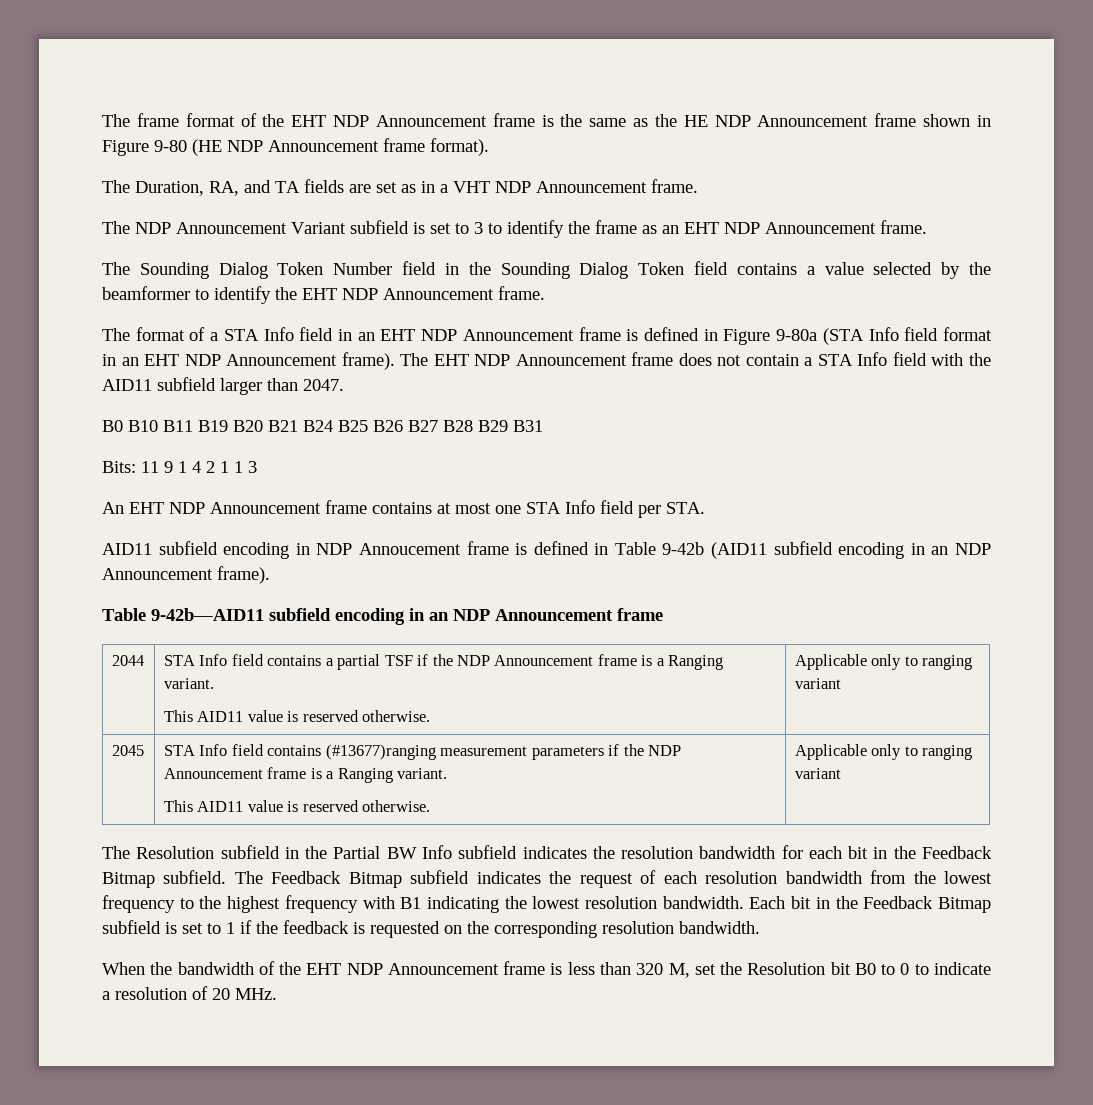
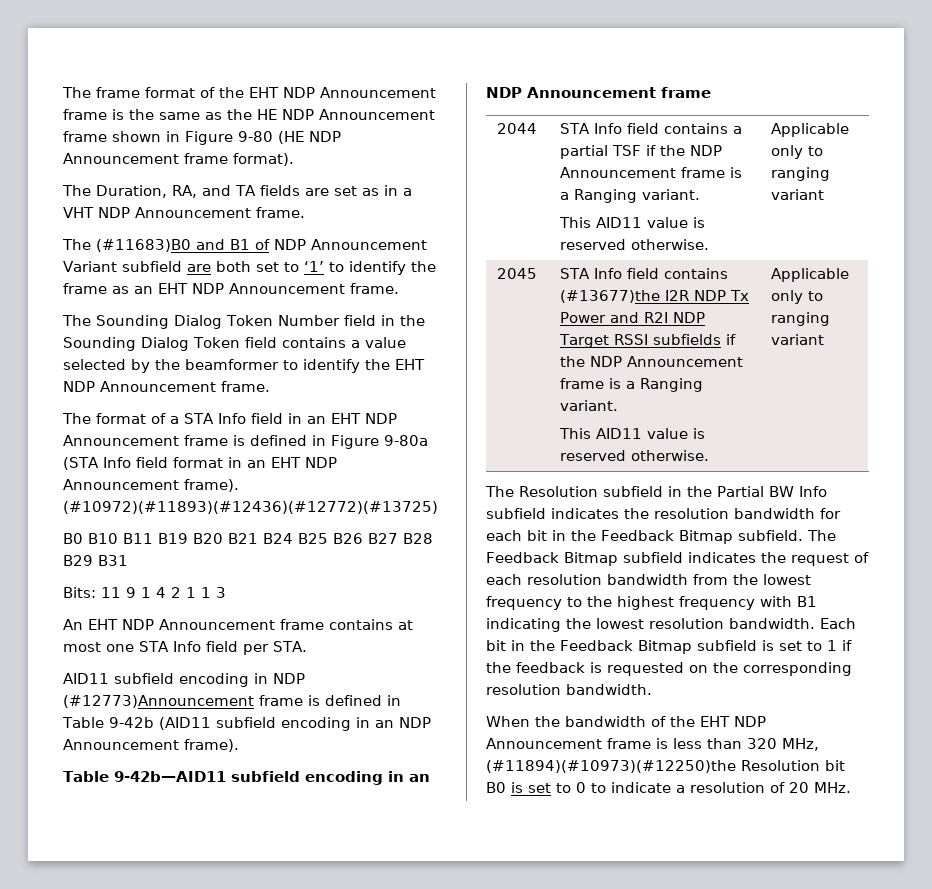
(130, 227) none -> [96,239,270,252] (#11683)B0 and B1 of
[413,222,483,234] is set to 3 -> [186,261,324,272] are both set to ‘1’
[400,352,991,366] [102,377,344,395] The EHT NDP Announcement frame does not contain a STA Info field with the AID11 subfield larger than 2047. -> [63,501,438,514] (#10972)(#11893)(#12436)(#12772)(#13725)
[358,543,461,555] Annoucement -> [63,695,254,708] (#12773)Announcement
[325,744,604,760] (#13677)ranging measurement parameters -> [560,290,750,303] [560,312,706,323] [559,334,722,348] (#13677)the I2R NDP Tx Power and R2I NDP Target RSSI subfields
[668,962,743,978] M, set the -> [782,738,819,751] [486,760,736,773] MHz, (#11894)(#10973)(#12250)the
(876, 969) none -> [511,782,551,793] is set

